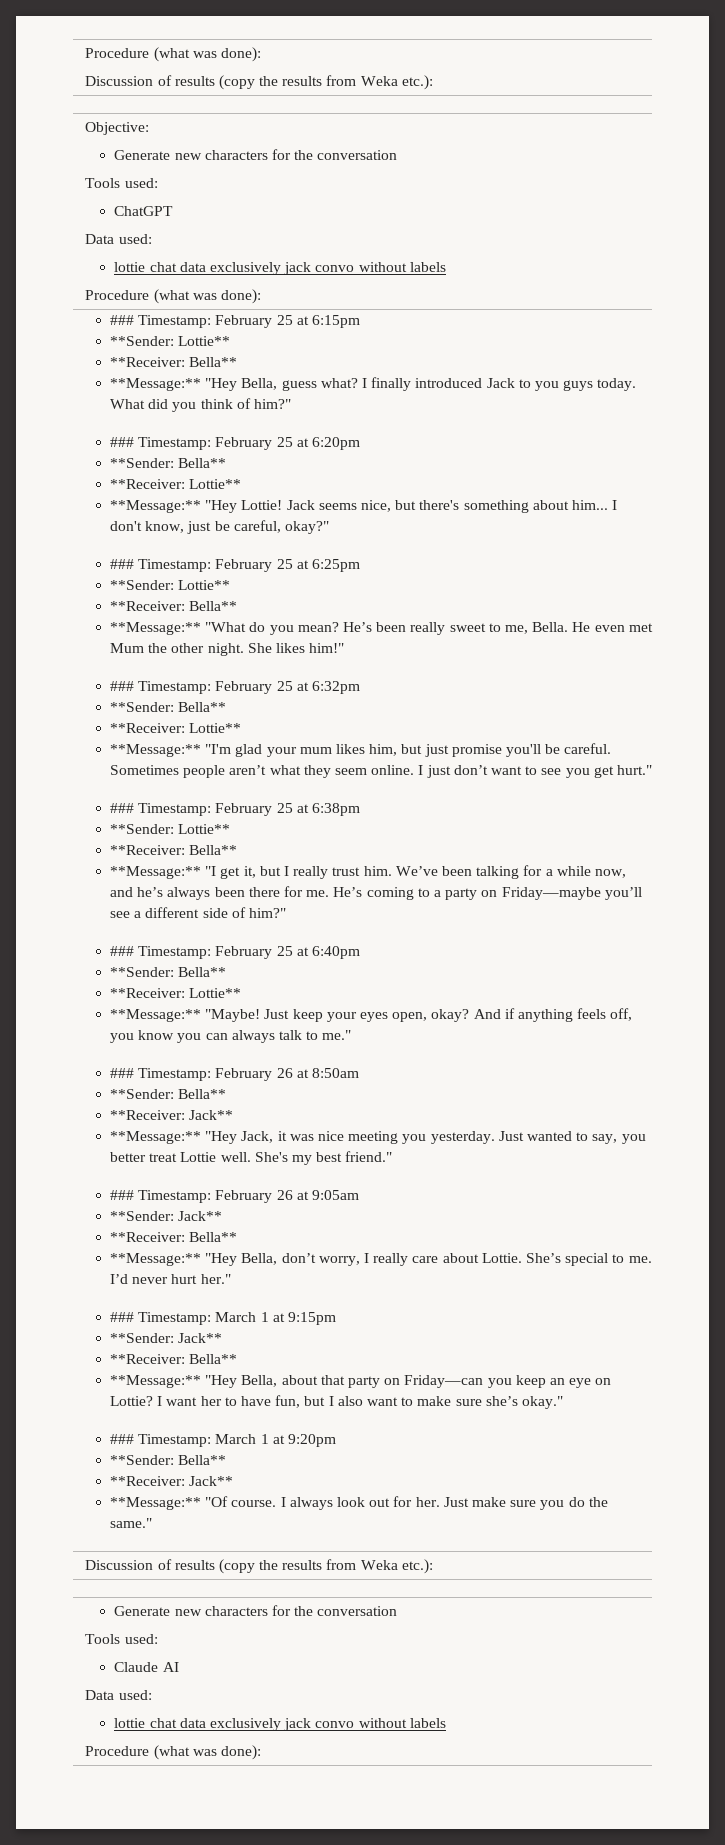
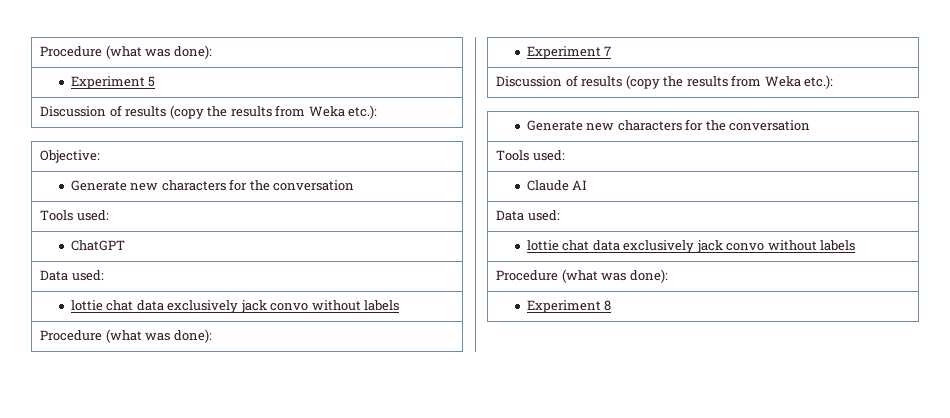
[85,47,261,62] Procedure (what was done): -> [40,45,212,59] [70,76,156,89] Procedure (what was done): // Experiment 5
[110,315,361,328] [110,336,231,346] [110,357,238,367] [110,377,637,391] [110,398,292,412] [110,437,361,450] [110,458,227,468] [110,479,242,489] [110,500,618,513] [110,520,330,534] [110,559,361,572] [110,580,231,590] [110,601,238,611] [110,622,653,635] [110,643,345,656] [110,681,361,694] [110,702,227,712] [110,723,242,733] [110,743,612,757] [110,765,652,778] [110,803,361,816] [110,824,231,834] [110,845,238,855] [110,865,626,879] [110,886,642,900] [110,907,287,918] [110,946,361,959] [110,967,227,977] [110,988,242,998] [110,1008,633,1022] [110,1030,352,1043] [110,1068,360,1081] [110,1089,227,1099] [110,1110,234,1120] [110,1131,646,1144] [110,1151,393,1165] [110,1190,360,1203] [110,1211,223,1221] [110,1232,238,1242] [110,1253,652,1266] [110,1274,231,1284] [110,1312,337,1325] [110,1333,223,1343] [110,1354,238,1364] [110,1375,612,1388] [110,1395,563,1409] [110,1434,337,1447] [110,1455,227,1465] [110,1476,234,1486] [110,1496,608,1510] [110,1518,153,1528] // ### Timestamp: February 25 at 6:15pm // **Sender: Lottie** // **Receiver: Bella** // **Message:** "Hey Bella, guess what? I finally introduced Jack to you guys today. What did you think of him?" // ### Timestamp: February 25 at 6:20pm // **Sender: Bella** // **Receiver: Lottie** // **Message:** "Hey Lottie! Jack seems nice, but there's something about him... I don't know, just be careful, okay?" // ### Timestamp: February 25 at 6:25pm // **Sender: Lottie** // **Receiver: Bella** // **Message:** "What do you mean? He’s been really sweet to me, Bella. He even met Mum the other night. She likes him!" // ### Timestamp: February 25 at 6:32pm // **Sender: Bella** // **Receiver: Lottie** // **Message:** "I'm glad your mum likes him, but just promise you'll be careful. Sometimes people aren’t what they seem online. I just don’t want to see you get hurt." // ### Timestamp: February 25 at 6:38pm // **Sender: Lottie** // **Receiver: Bella** // **Message:** "I get it, but I really trust him. We’ve been talking for a while now, and he’s always been there for me. He’s coming to a party on Friday—maybe you’ll see a different side of him?" // ### Timestamp: February 25 at 6:40pm // **Sender: Bella** // **Receiver: Lottie** // **Message:** "Maybe! Just keep your eyes open, okay? And if anything feels off, you know you can always talk to me." // ### Timestamp: February 26 at 8:50am // **Sender: Bella** // **Receiver: Jack** // **Message:** "Hey Jack, it was nice meeting you yesterday. Just wanted to say, you better treat Lottie well. She's my best friend." // ### Timestamp: February 26 at 9:05am // **Sender: Jack** // **Receiver: Bella** // **Message:** "Hey Bella, don’t worry, I really care about Lottie. She’s special to me. I’d never hurt her." // ### Timestamp: March 1 at 9:15pm // **Sender: Jack** // **Receiver: Bella** // **Message:** "Hey Bella, about that party on Friday—can you keep an eye on Lottie? I want her to have fun, but I also want to make sure she’s okay." // ### Timestamp: March 1 at 9:20pm // **Sender: Bella** // **Receiver: Jack** // **Message:** "Of course. I always look out for her. Just make sure you do the same." -> [526,46,612,59] // Experiment 7
(261, 1752) none -> [526,300,612,313] // Experiment 8

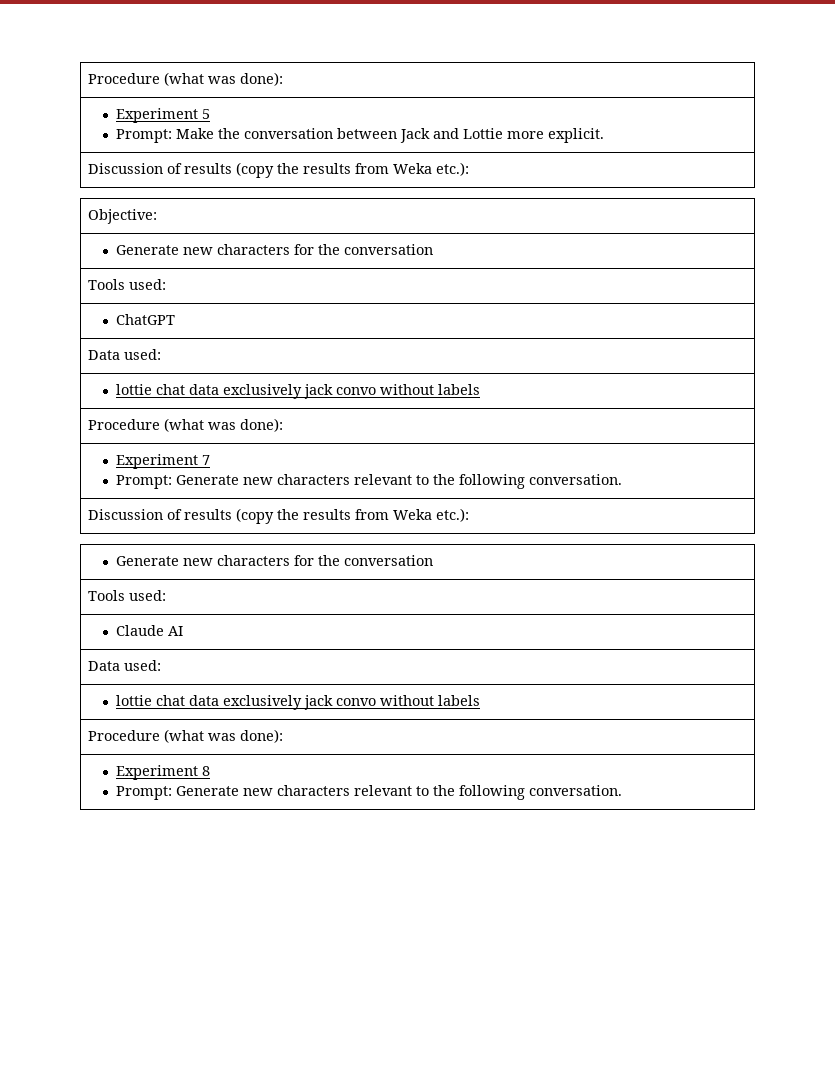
(156, 81) none -> [115,128,604,143] // Prompt: Make the conversation between Jack and Lottie more explicit.
(612, 51) none -> [115,474,622,489] // Prompt: Generate new characters relevant to the following conversation.
(612, 305) none -> [115,785,622,800] // Prompt: Generate new characters relevant to the following conversation.

